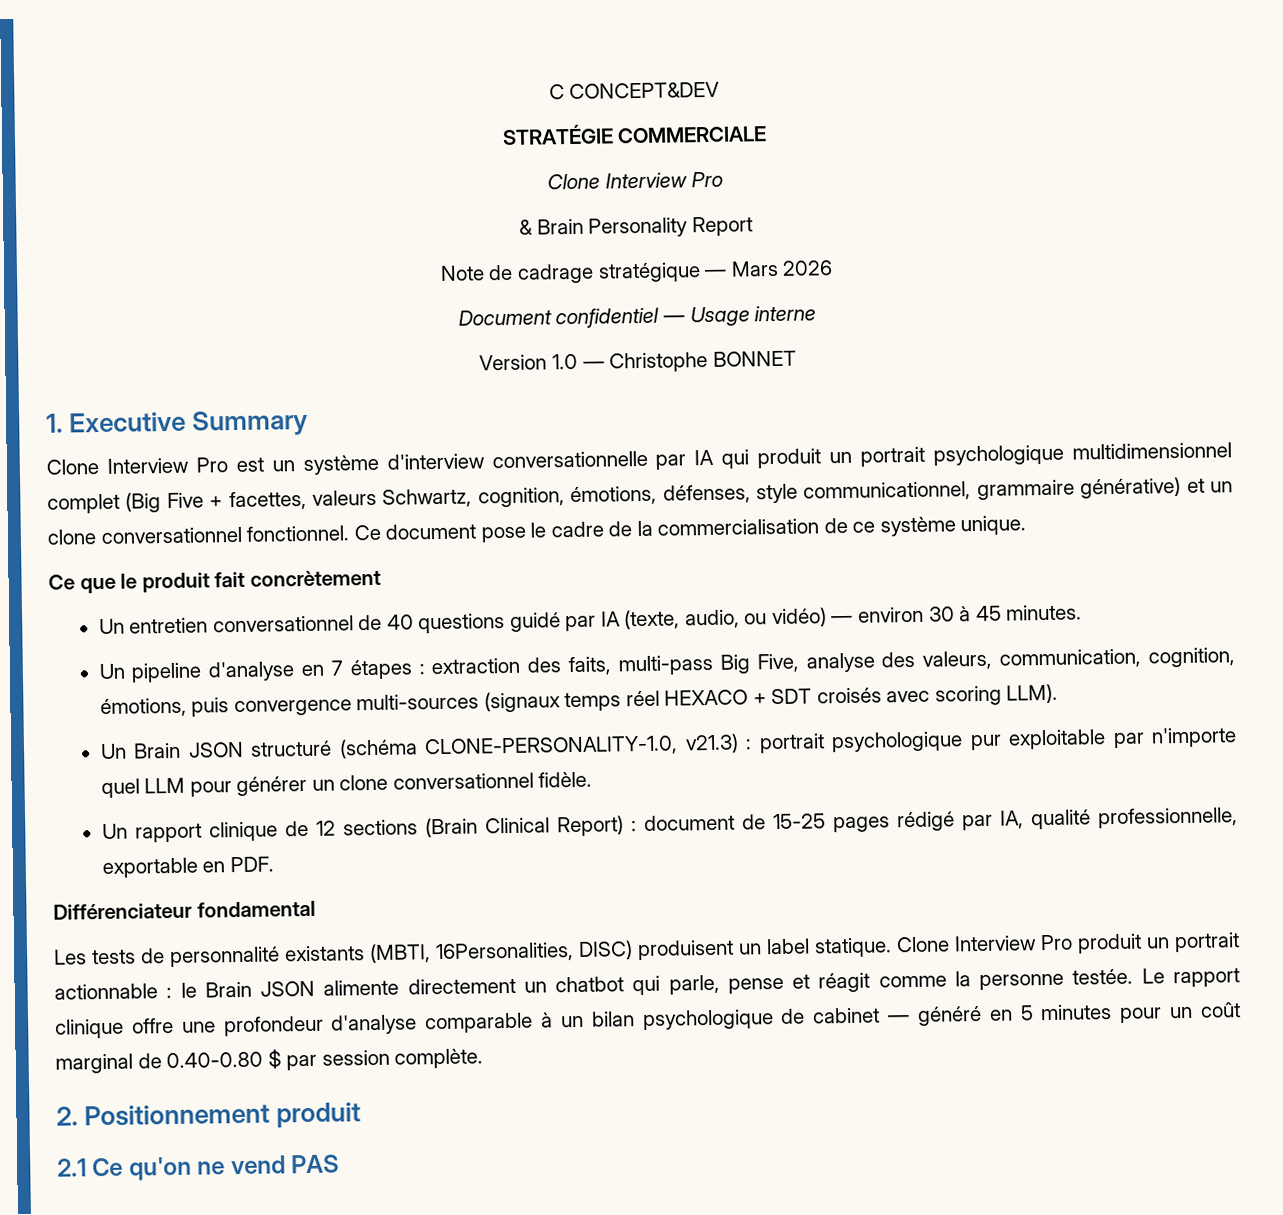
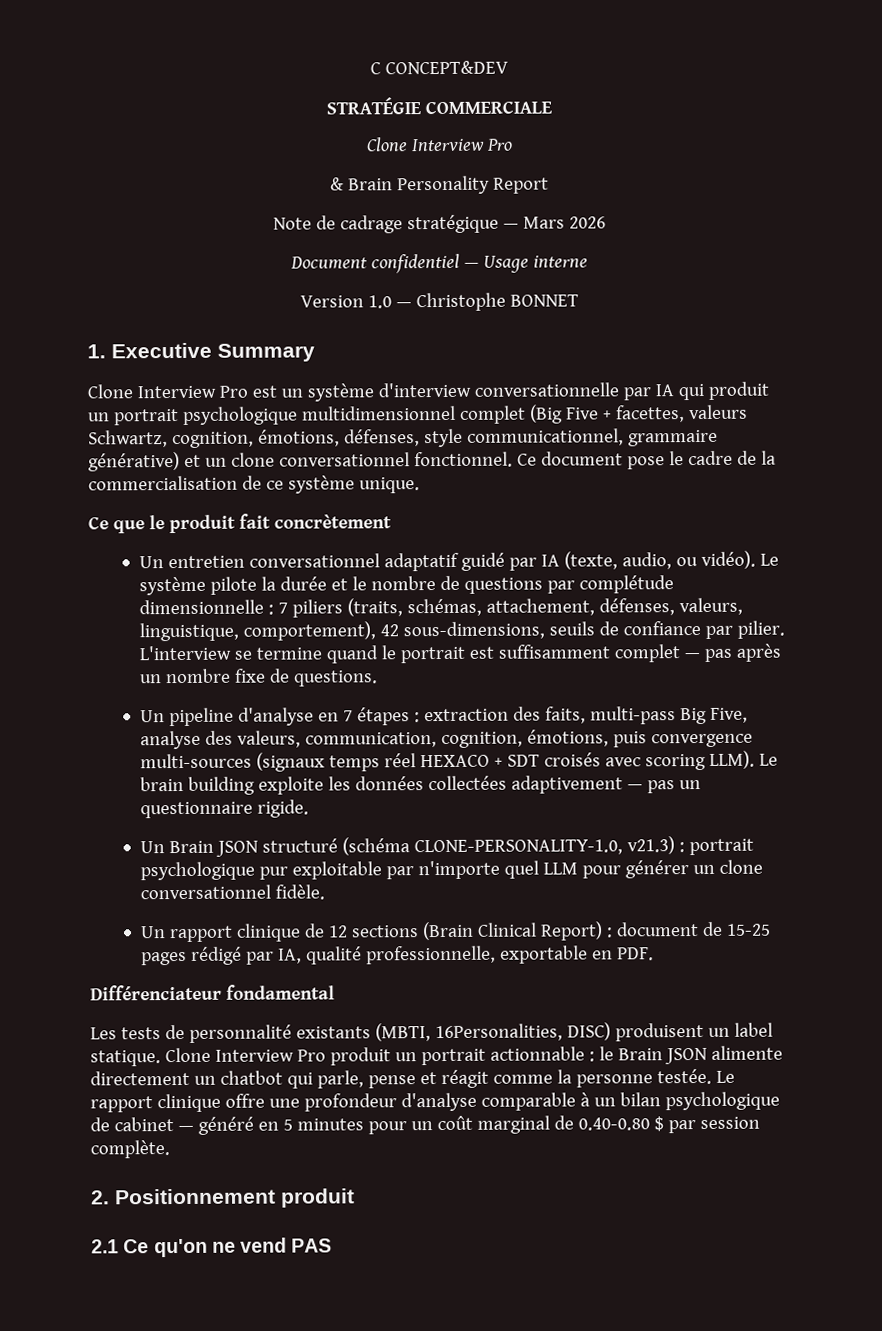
[358,613,506,634] de 40 questions -> [383,552,459,572] adaptatif
[771,604,1083,628] vidéo) — environ 30 à 45 minutes. -> [700,550,779,570] [138,575,674,596] [138,597,743,618] [138,620,785,642] [138,643,781,664] [139,668,378,687] vidéo). Le système pilote la durée et le nombre de questions par complétude dimensionnelle : 7 piliers (traits, schémas, attachement, défenses, valeurs, linguistique, comportement), 42 sous-dimensions, seuils de confiance par pilier. L'interview se termine quand le portrait est suffisamment complet — pas après un nombre fixe de questions.
(1059, 693) none -> [758,753,778,766] [139,775,701,795] [139,799,309,819] Le brain building exploite les données collectées adaptivement — pas un questionnaire rigide.

